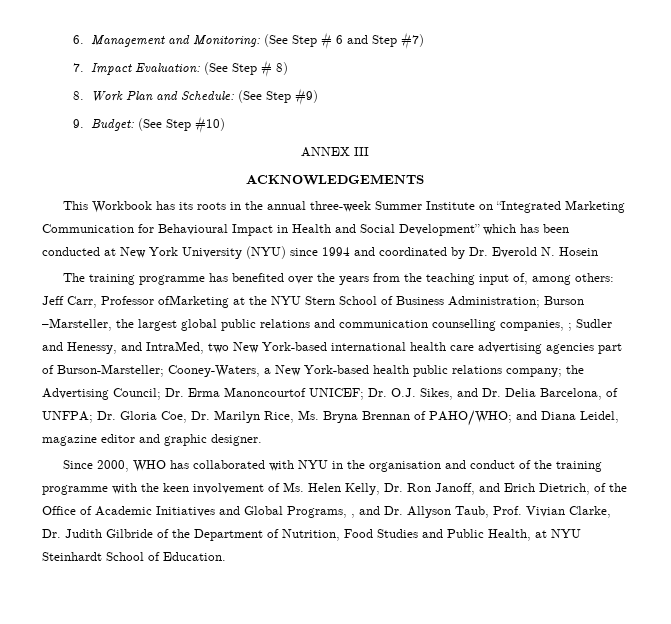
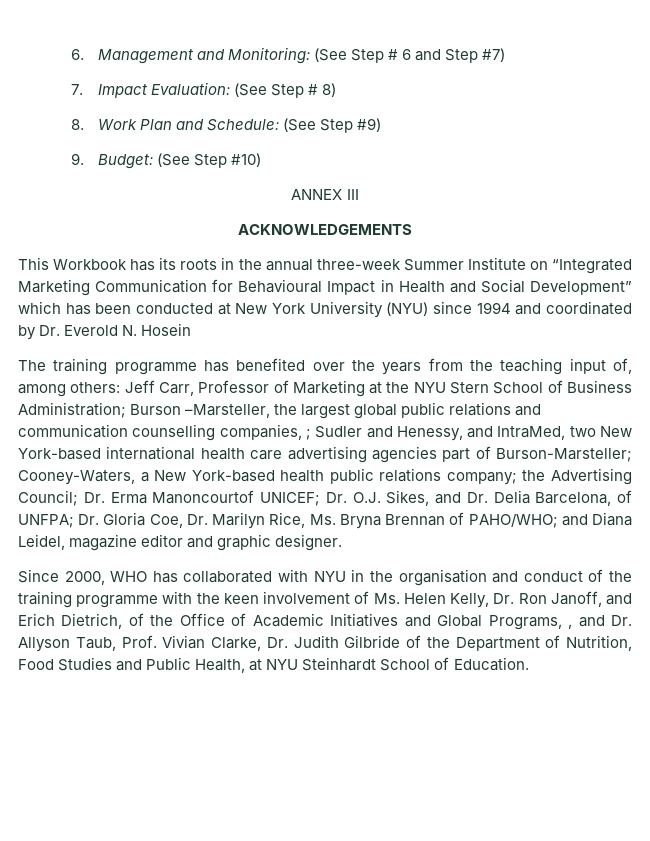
[158,295,229,308] ofMarketing -> [273,380,365,397] of Marketing

